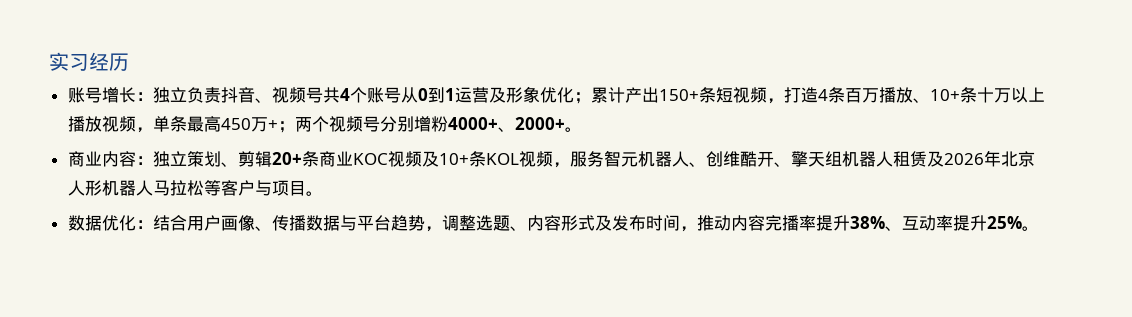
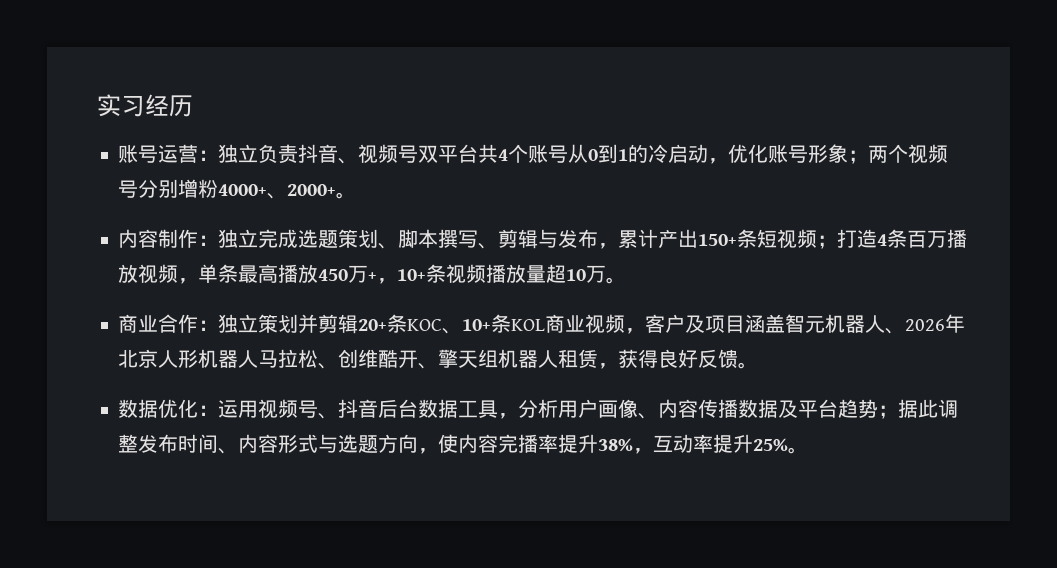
[101,87,136,103] 增长 -> [158,144,199,163] 运营
(323, 95) none -> [418,144,479,163] 双平台
[454,86,1045,104] [67,116,278,133] 运营及形象优化；累计产出150+条短视频，打造4条百万播放、10+条十万以上播放视频，单条最高450万+ -> [628,144,849,164] 的冷启动，优化账号形象
[67,151,136,167] // 商业内容 -> [118,229,968,249] [118,264,627,284] [118,314,199,333] // 内容制作：独立完成选题策划、脚本撰写、剪辑与发布，累计产出150+条短视频；打造4条百万播放视频，单条最高播放450万+，10+条视频播放量超10万。 // 商业合作
[220,162,238,167] 、 -> [298,314,319,334] 并
[318,150,689,168] 商业KOC视频及10+条KOL视频，服务智元机器人 -> [407,314,966,334] [118,349,319,368] KOC、10+条KOL商业视频，客户及项目涵盖智元机器人、2026年北京人形机器人马拉松
[926,150,1035,167] [67,180,323,196] [67,215,187,231] 及2026年北京人形机器人马拉松等客户与项目。 // 数据优化：结合 -> [598,349,759,369] [118,399,559,419] ，获得良好反馈。 // 数据优化：运用视频号、抖音后台数据工具，分析
(272, 228) none -> [658,399,699,418] 内容
[339,215,357,231] 与 -> [778,400,799,418] 及
[424,215,731,232] ，调整选题、内容形式及发布时间，推动 -> [878,399,959,419] [118,434,459,454] ；据此调整发布时间、内容形式与选题方向，使
[884,226,902,231] 、 -> [633,448,654,454] ，

